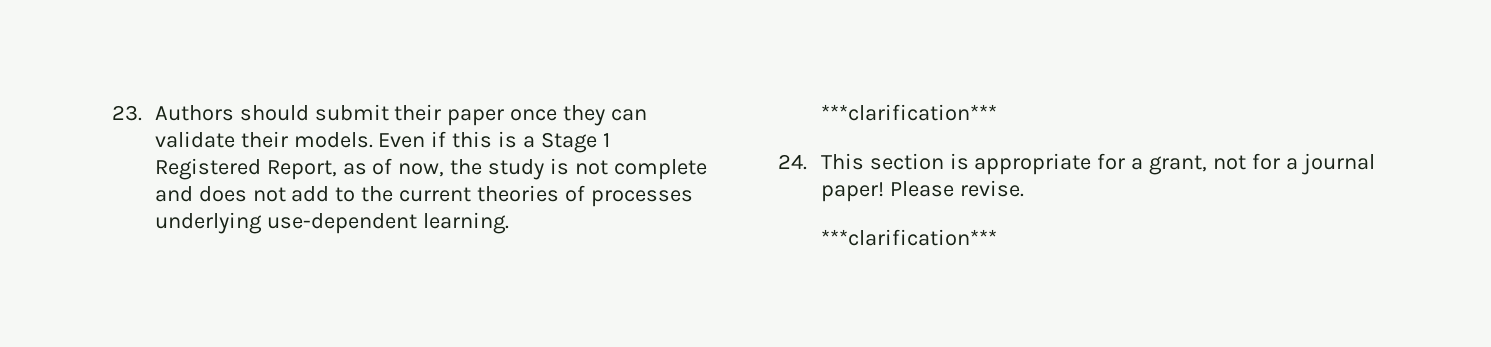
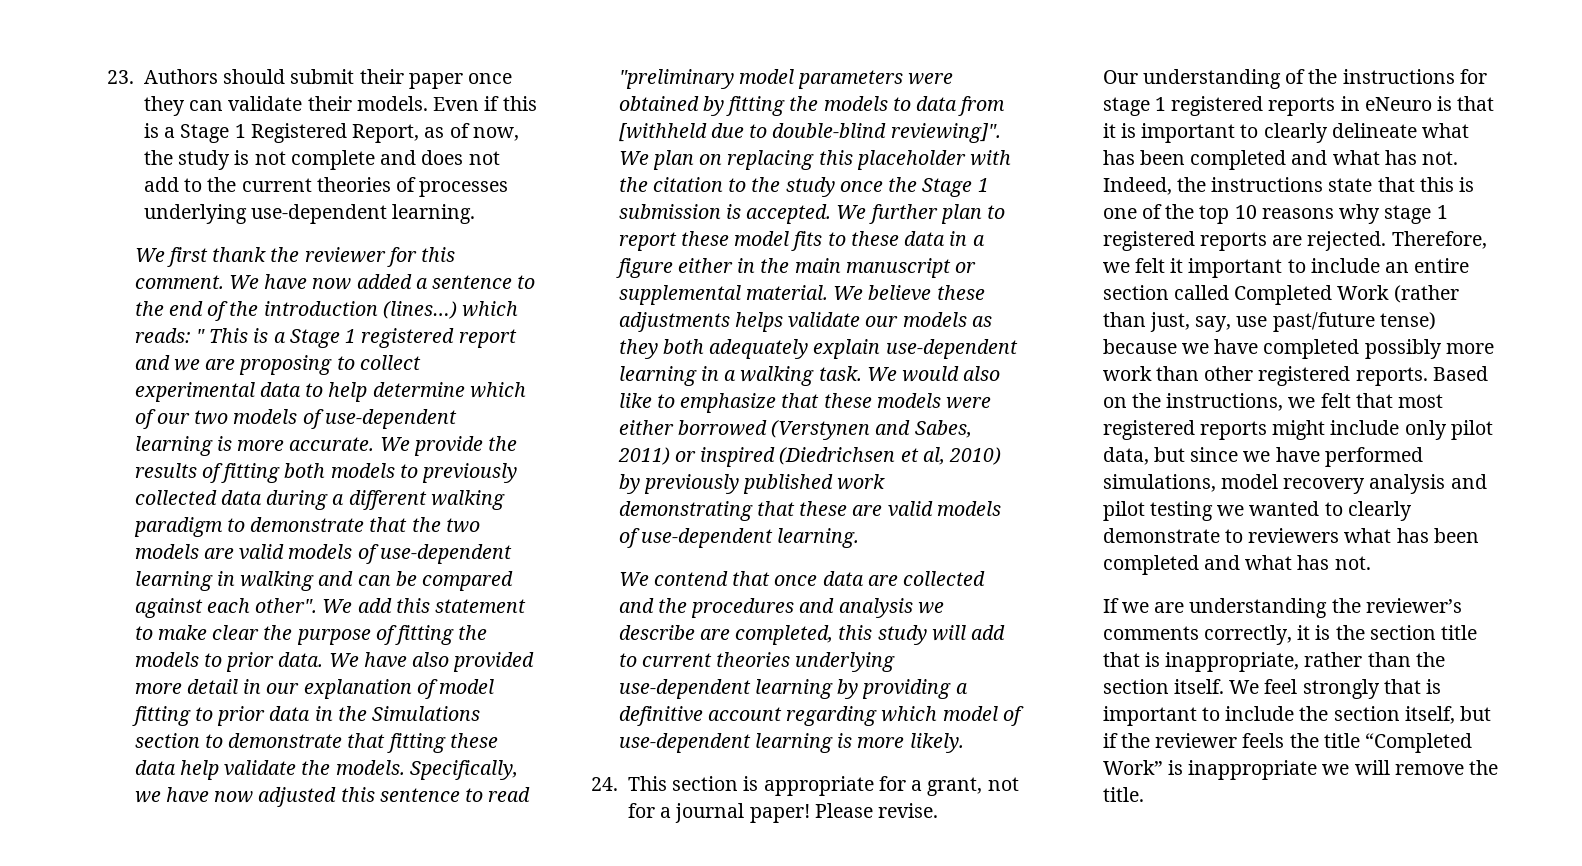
[820,104,997,121] ***clarification*** -> [134,247,456,267] [134,274,536,290] [134,301,519,321] [134,328,517,348] [134,355,421,375] [134,382,526,402] [134,409,457,429] [134,436,518,456] [134,463,518,483] [134,490,505,510] [133,517,480,537] [134,544,512,564] [134,571,514,591] [134,598,527,618] [134,625,488,645] [134,652,535,672] [134,679,495,699] [131,706,481,726] [134,733,498,753] [134,760,518,780] [134,787,531,807] [618,69,954,89] [618,96,1006,116] [618,123,1001,143] [618,150,1012,170] [618,177,989,197] [618,204,1006,224] [618,231,985,251] [615,258,977,278] [618,285,985,305] [618,312,992,332] [618,339,1018,359] [618,366,1001,386] [618,393,992,413] [618,420,972,440] [617,447,1002,467] [618,474,886,494] [618,501,1001,521] [618,528,860,548] [618,571,986,586] [618,598,944,618] [618,625,1006,645] [618,652,896,672] [618,679,968,699] [618,706,1024,726] [618,733,964,753] We first thank the reviewer for this comment. We have now added a sentence to the end of the introduction (lines…) which reads: " This is a Stage 1 registered report and we are proposing to collect experimental data to help determine which of our two models of use-dependent learning is more accurate. We provide the results of fitting both models to previously collected data during a different walking paradigm to demonstrate that the two models are valid models of use-dependent learning in walking and can be compared against each other". We add this statement to make clear the purpose of fitting the models to prior data. We have also provided more detail in our explanation of model fitting to prior data in the Simulations section to demonstrate that fitting these data help validate the models. Specifically, we have now adjusted this sentence to read "preliminary model parameters were obtained by fitting the models to data from [withheld due to double-blind reviewing]". We plan on replacing this placeholder with the citation to the study once the Stage 1 submission is accepted. We further plan to report these model fits to these data in a figure either in the main manuscript or supplemental material. We believe these adjustments helps validate our models as they both adequately explain use-dependent learning in a walking task. We would also like to emphasize that these models were either borrowed (Verstynen and Sabes, 2011) or inspired (Diedrichsen et al, 2010) by previously published work demonstrating that these are valid models of use-dependent learning. // We contend that once data are collected and the procedures and analysis we describe are completed, this study will add to current theories underlying use-dependent learning by providing a definitive account regarding which model of use-dependent learning is more likely.
[820,229,997,246] ***clarification*** -> [1102,69,1487,89] [1102,96,1495,116] [1102,123,1470,143] [1102,150,1459,170] [1102,177,1475,195] [1102,204,1448,224] [1102,231,1487,251] [1102,258,1470,278] [1102,285,1459,305] [1102,312,1436,332] [1102,339,1494,359] [1102,366,1488,386] [1102,393,1444,411] [1102,420,1493,440] [1102,447,1423,467] [1102,474,1487,494] [1102,501,1412,521] [1102,528,1479,543] [1102,555,1371,575] [1102,598,1462,618] [1102,625,1478,645] [1102,652,1445,672] [1102,679,1442,699] [1102,706,1492,726] [1102,733,1473,753] [1102,760,1499,780] [1102,787,1144,802] Our understanding of the instructions for stage 1 registered reports in eNeuro is that it is important to clearly delineate what has been completed and what has not. Indeed, the instructions state that this is one of the top 10 reasons why stage 1 registered reports are rejected. Therefore, we felt it important to include an entire section called Completed Work (rather than just, say, use past/future tense) because we have completed possibly more work than other registered reports. Based on the instructions, we felt that most registered reports might include only pilot data, but since we have performed simulations, model recovery analysis and pilot testing we wanted to clearly demonstrate to reviewers what has been completed and what has not. // If we are understanding the reviewer’s comments correctly, it is the section title that is inappropriate, rather than the section itself. We feel strongly that is important to include the section itself, but if the reviewer feels the title “Completed Work” is inappropriate we will remove the title.

